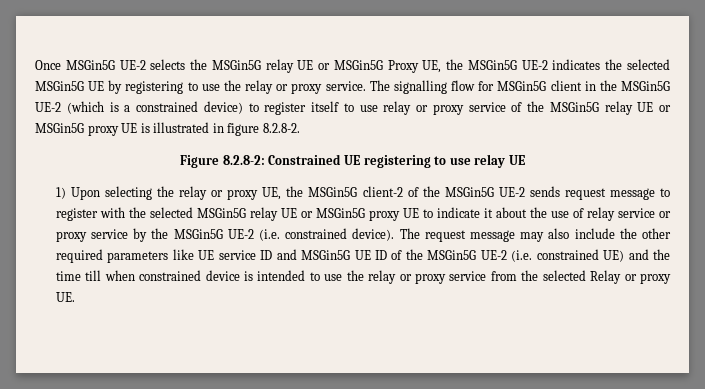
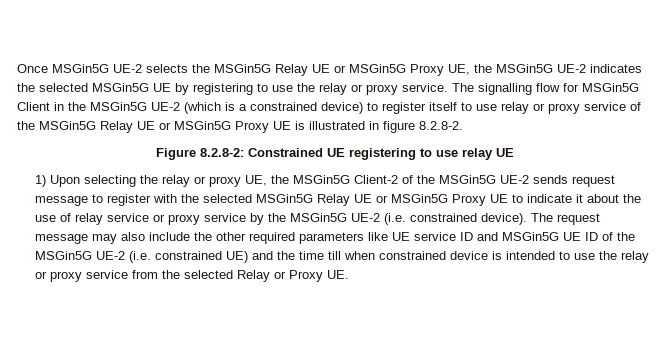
[265,59,294,73] relay -> [275,64,308,76] Relay
[550,80,582,91] client -> [17,102,50,111] Client
[604,101,671,115] [35,123,119,136] relay UE or MSGin5G proxy -> [100,121,269,133] Relay UE or MSGin5G Proxy
[362,186,403,197] client-2 -> [354,175,399,184] Client-2
[249,207,400,221] relay UE or MSGin5G proxy -> [317,194,487,206] Relay UE or MSGin5G Proxy
[639,273,671,284] proxy -> [289,270,324,282] Proxy

